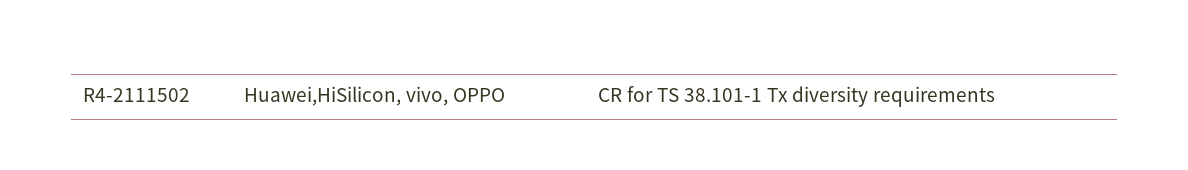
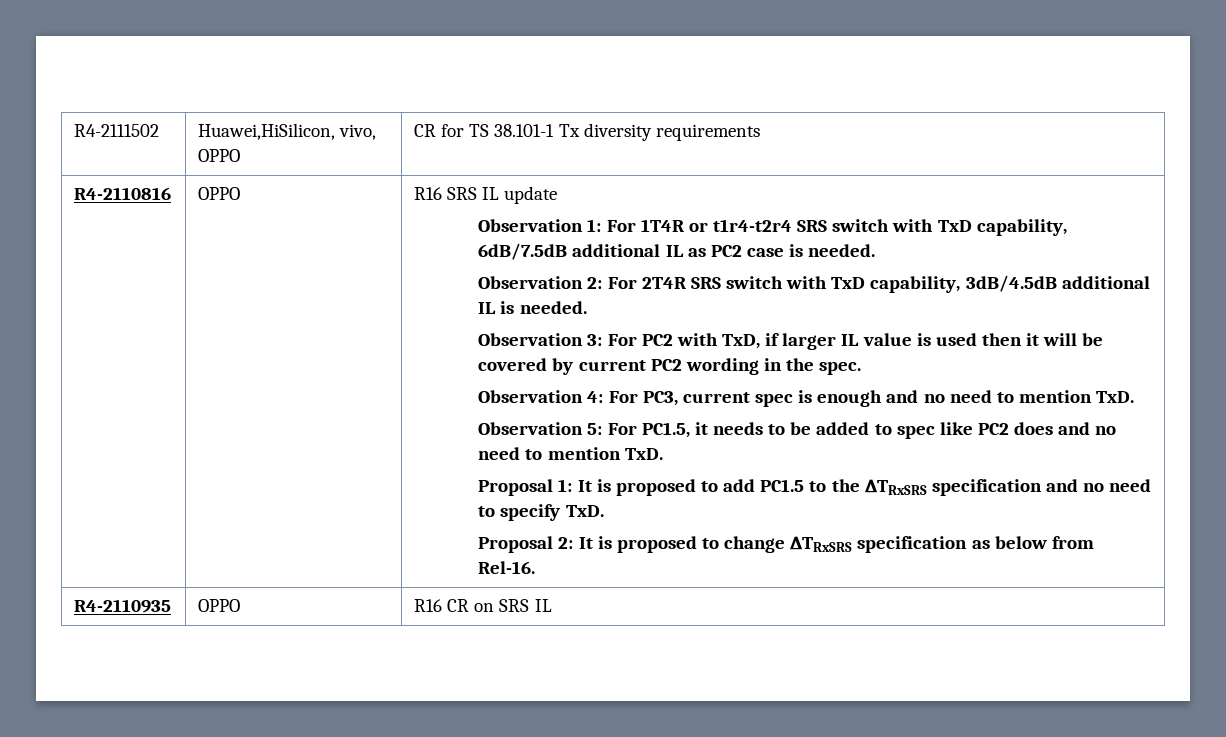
(996, 96) none -> [74,187,172,200] [198,187,241,200] [414,186,558,204] [478,219,1067,236] [478,243,876,260] [478,275,1150,293] [478,301,587,314] [478,333,1104,350] [478,358,862,375] [478,390,1135,407] [478,422,1117,439] [478,447,663,460] [478,479,1152,496] [478,504,604,521] [478,536,1094,553] [478,561,536,574] [74,599,172,613] [198,599,241,612] [414,599,552,612] // R4-2110816 | OPPO | R16 SRS IL update // Observation 1: For 1T4R or t1r4-t2r4 SRS switch with TxD capability, 6dB/7.5dB additional IL as PC2 case is needed. // Observation 2: For 2T4R SRS switch with TxD capability, 3dB/4.5dB additional IL is needed. // Observation 3: For PC2 with TxD, if larger IL value is used then it will be covered by current PC2 wording in the spec. // Observation 4: For PC3, current spec is enough and no need to mention TxD. // Observation 5: For PC1.5, it needs to be added to spec like PC2 does and no need to mention TxD. // Proposal 1: It is proposed to add PC1.5 to the ∆TRxSRS specification and no need to specify TxD. // Proposal 2: It is proposed to change ∆TRxSRS specification as below from Rel-16. // R4-2110935 | OPPO | R16 CR on SRS IL

